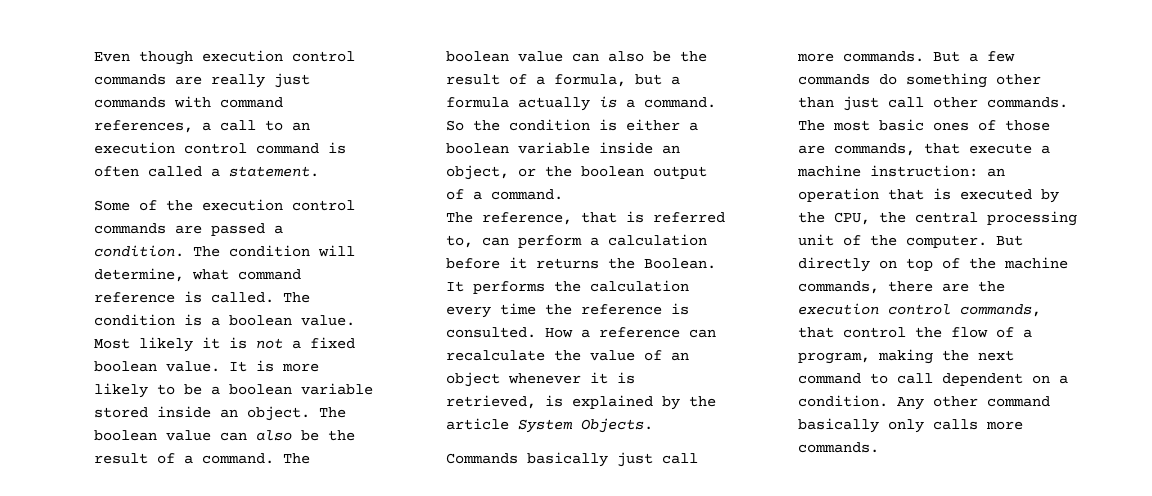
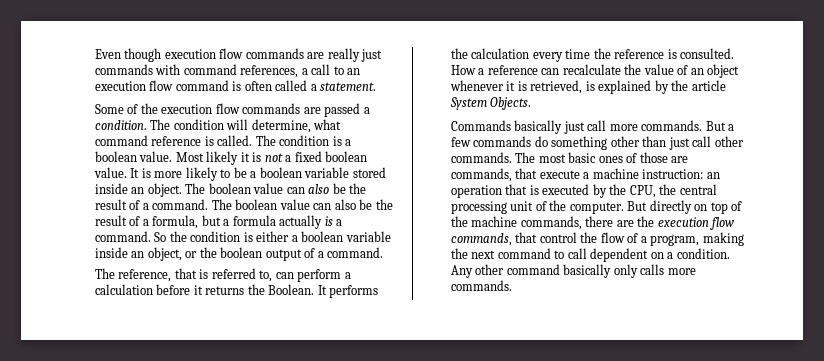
[291,51,355,62] control -> [219,48,244,59] flow
[183,143,247,154] control -> [149,80,174,91] flow
[291,200,355,211] control -> [215,103,240,114] flow
[887,304,951,315] control -> [710,217,736,230] flow

